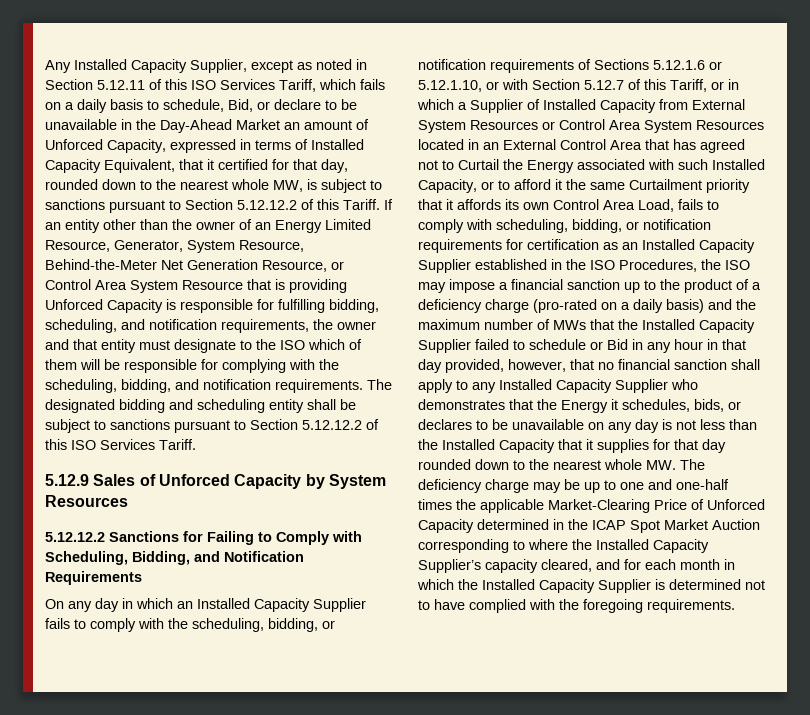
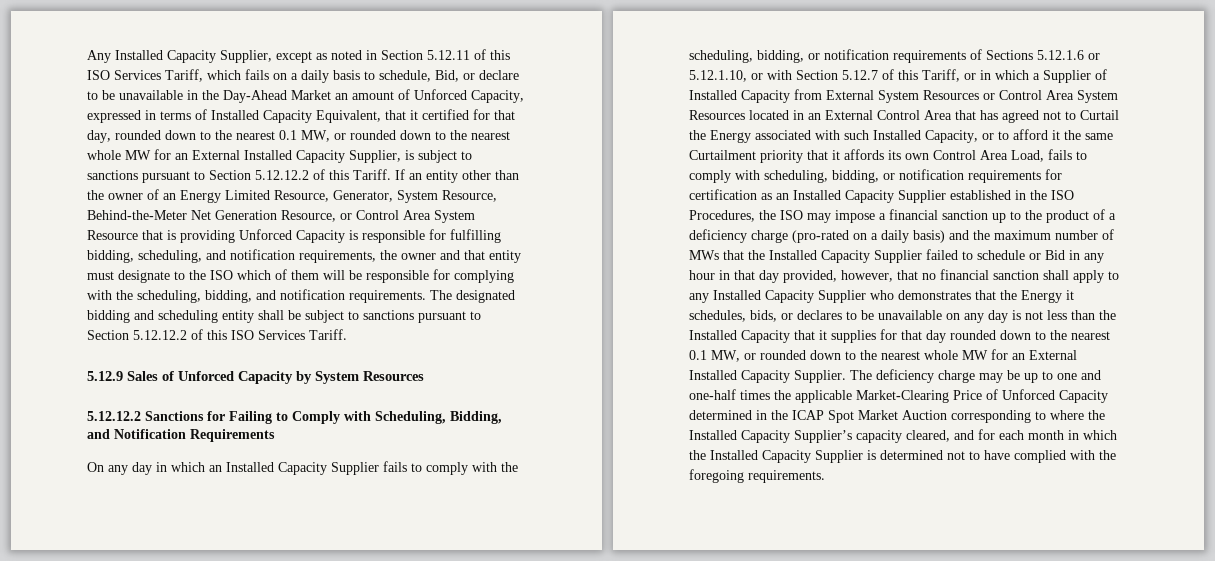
[231,179,303,192] whole MW, -> [279,130,510,142] [87,149,401,163] 0.1 MW, or rounded down to the nearest whole MW for an External Installed Capacity Supplier,
[604,459,676,470] whole MW. -> [689,349,1077,362] [689,370,846,383] 0.1 MW, or rounded down to the nearest whole MW for an External Installed Capacity Supplier.

